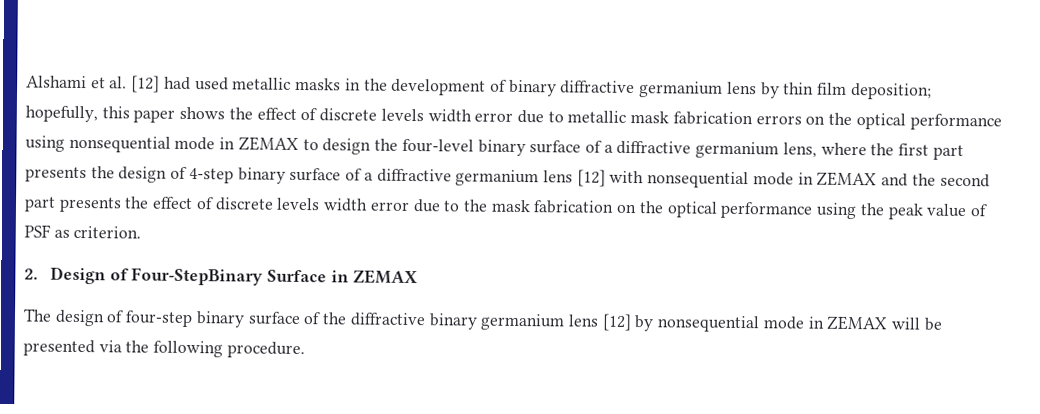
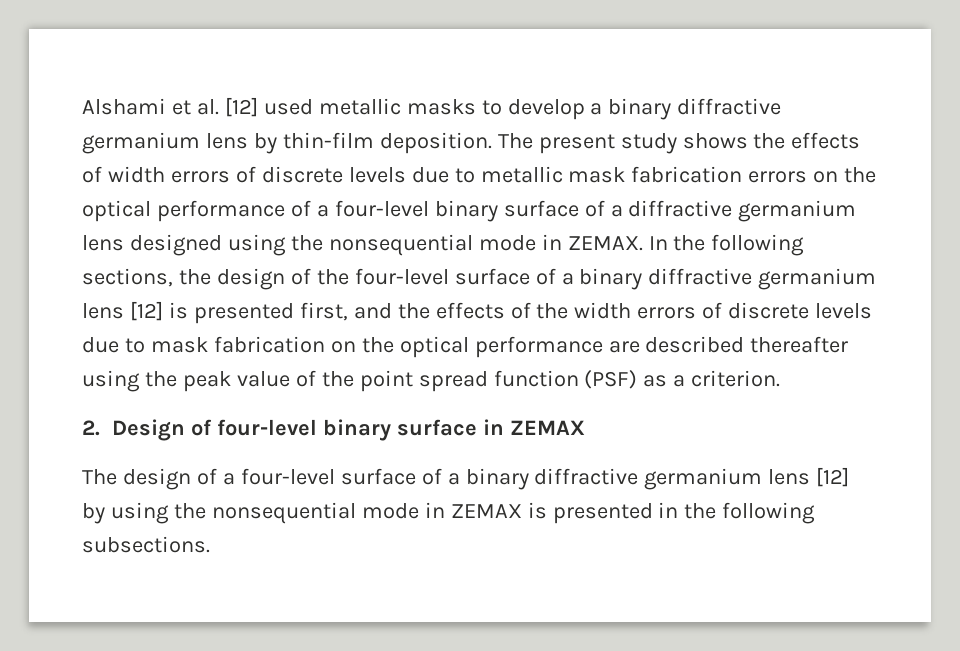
[163,76,191,91] had -> (258, 107) none
[344,78,507,96] in the development of -> [481,99,603,120] to develop a
[783,82,932,100] [25,105,514,123] thin film deposition; hopefully, this paper shows the effect of discrete levels width error -> [282,132,861,154] [82,166,406,183] thin-film deposition. The present study shows the effects of width errors of discrete levels
[25,135,399,155] using nonsequential mode in ZEMAX to design the -> [290,200,329,217] of a
[782,142,964,161] [25,166,87,183] lens, where the first part presents -> [82,234,805,256] [82,268,173,287] lens designed using the nonsequential mode in ZEMAX. In the following sections,
[188,167,990,189] [24,196,488,213] 4-step binary surface of a diffractive germanium lens [12] with nonsequential mode in ZEMAX and the second part presents the effect of discrete levels width error due to the -> [316,268,877,290] [82,301,873,324] [82,337,145,353] the four-level surface of a binary diffractive germanium lens [12] is presented first, and the effects of the width errors of discrete levels due to
(814, 210) none -> [608,336,849,353] are described thereafter
[24,224,70,238] PSF as -> [321,370,686,392] the point spread function (PSF) as a
[131,267,328,286] Four-StepBinary Surface -> [217,419,478,441] four-level binary surface
[125,310,478,330] four-step binary surface of the diffractive binary -> [222,468,639,490] a four-level surface of a binary diffractive
[657,315,943,333] [23,339,305,359] nonsequential mode in ZEMAX will be presented via the following procedure. -> [110,502,816,524] [82,536,210,553] using the nonsequential mode in ZEMAX is presented in the following subsections.

